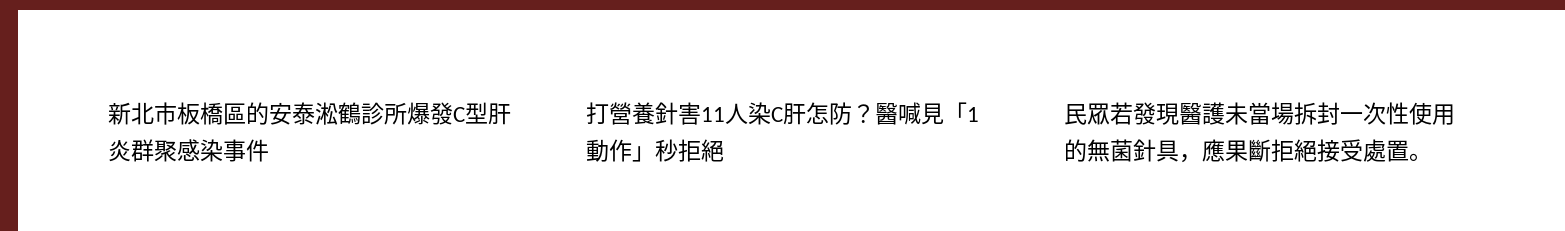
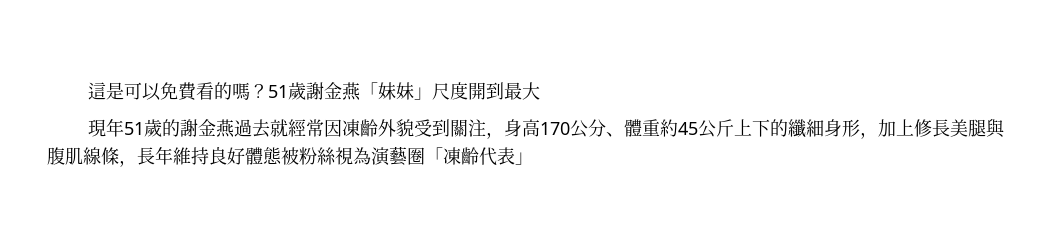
[108,102,511,125] [108,139,269,162] [586,102,979,125] [586,139,724,162] [1064,102,1455,125] [1064,139,1432,163] 新北市板橋區的安泰淞鶴診所爆發C型肝炎群聚感染事件 // 打營養針害11人染C肝怎防？醫喊見「1動作」秒拒絕 // 民眾若發現醫護未當場拆封一次性使用的無菌針具，應果斷拒絕接受處置。 -> [87,82,540,101] [87,118,1005,139] [47,146,533,167] 這是可以免費看的嗎？51歲謝金燕「妹妹」尺度開到最大 // 現年51歲的謝金燕過去就經常因凍齡外貌受到關注，身高170公分、體重約45公斤上下的纖細身形，加上修長美腿與腹肌線條，長年維持良好體態被粉絲視為演藝圈「凍齡代表」

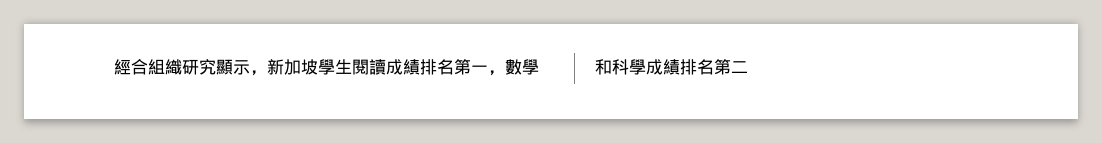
[87,82,540,101] [87,118,1005,139] [47,146,533,167] 這是可以免費看的嗎？51歲謝金燕「妹妹」尺度開到最大 // 現年51歲的謝金燕過去就經常因凍齡外貌受到關注，身高170公分、體重約45公斤上下的纖細身形，加上修長美腿與腹肌線條，長年維持良好體態被粉絲視為演藝圈「凍齡代表」 -> [114,59,748,76] 經合組織研究顯示，新加坡學生閱讀成績排名第一，數學和科學成績排名第二

